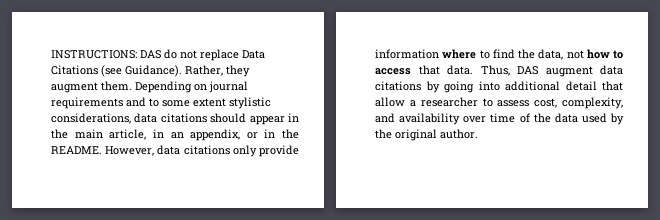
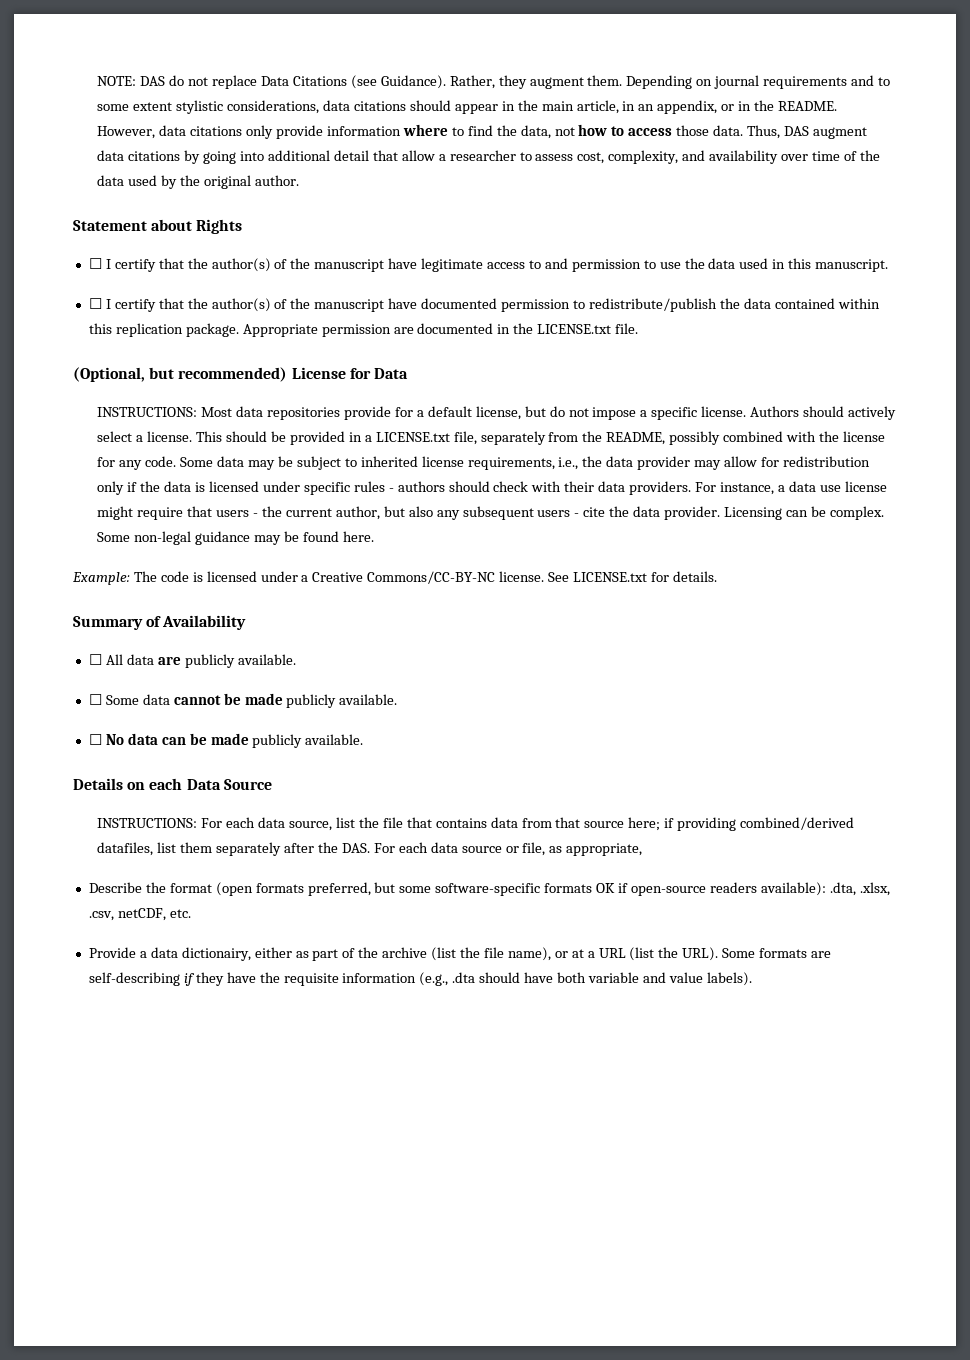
[51,50,138,59] INSTRUCTIONS: -> [97,76,137,86] NOTE:
[418,65,440,75] that -> [676,125,710,136] those
(479, 134) none -> [73,219,243,234] [88,258,889,272] [88,298,880,312] [88,323,639,337] [73,367,408,382] [97,406,896,420] [97,431,885,445] [97,456,870,470] [97,481,887,495] [97,506,884,520] [97,531,374,545] [72,571,717,585] [73,615,247,630] [88,654,296,668] [88,693,398,708] [88,733,364,748] [73,778,272,790] [97,817,855,831] [97,842,643,856] [88,882,890,896] [88,908,191,921] [88,947,831,961] [88,972,752,986] // Statement about Rights // ☐ I certify that the author(s) of the manuscript have legitimate access to and permission to use the data used in this manuscript. // ☐ I certify that the author(s) of the manuscript have documented permission to redistribute/publish the data contained within this replication package. Appropriate permission are documented in the LICENSE.txt file. // (Optional, but recommended) License for Data // INSTRUCTIONS: Most data repositories provide for a default license, but do not impose a specific license. Authors should actively select a license. This should be provided in a LICENSE.txt file, separately from the README, possibly combined with the license for any code. Some data may be subject to inherited license requirements, i.e., the data provider may allow for redistribution only if the data is licensed under specific rules - authors should check with their data providers. For instance, a data use license might require that users - the current author, but also any subsequent users - cite the data provider. Licensing can be complex. Some non-legal guidance may be found here. // Example: The code is licensed under a Creative Commons/CC-BY-NC license. See LICENSE.txt for details. // Summary of Availability // ☐ All data are publicly available. // ☐ Some data cannot be made publicly available. // ☐ No data can be made publicly available. // Details on each Data Source // INSTRUCTIONS: For each data source, list the file that contains data from that source here; if providing combined/derived datafiles, list them separately after the DAS. For each data source or file, as appropriate, // Describe the format (open formats preferred, but some software-specific formats OK if open-source readers available): .dta, .xlsx, .csv, netCDF, etc. // Provide a data dictionairy, either as part of the archive (list the file name), or at a URL (list the URL). Some formats are self-describing if they have the requisite information (e.g., .dta should have both variable and value labels).

